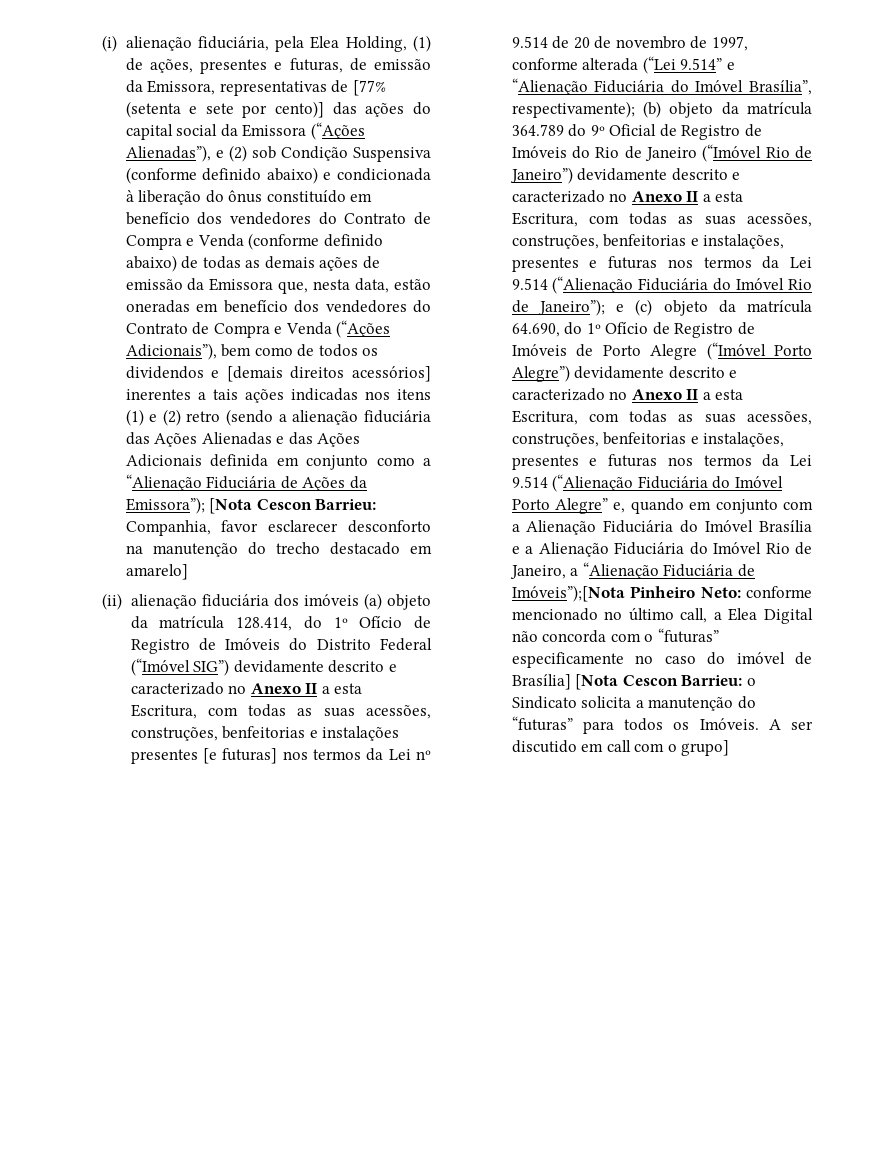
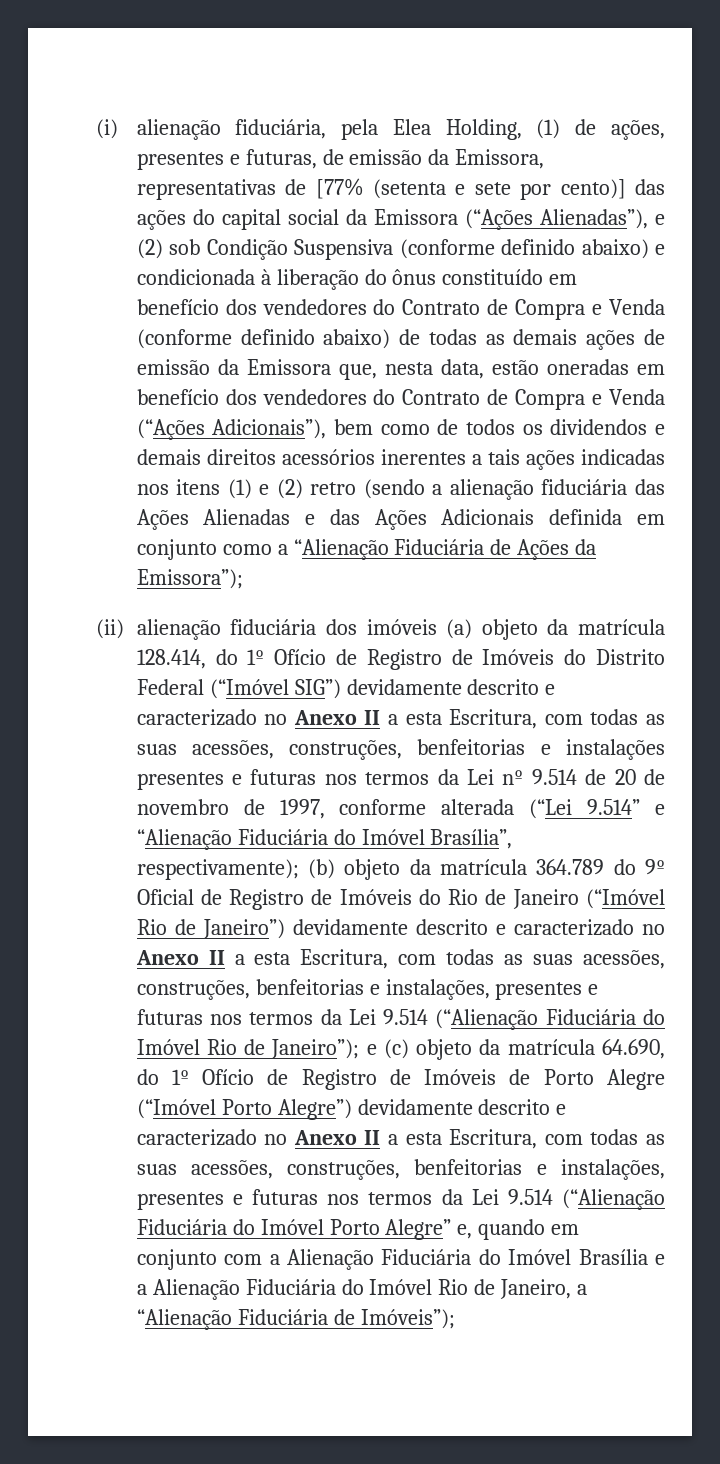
[226,366,431,382] [demais direitos acessórios] -> [136,449,375,465] demais direitos acessórios
[209,498,377,514] [125,520,431,536] [125,542,432,557] [125,564,188,580] [Nota Cescon Barrieu: Companhia, favor esclarecer desconforto na manutenção do trecho destacado em amarelo] -> (243, 579) none
[202,748,278,764] [e futuras] -> [232,769,317,785] e futuras
[511,585,812,602] [511,607,813,624] [511,628,719,643] [511,652,812,668] [511,674,756,690] [511,696,756,711] [511,716,813,734] [511,740,730,756] Imóveis”);[Nota Pinheiro Neto: conforme mencionado no último call, a Elea Digital não concorda com o “futuras” especificamente no caso do imóvel de Brasília] [Nota Cescon Barrieu: o Sindicato solicita a manutenção do “futuras” para todos os Imóveis. A ser discutido em call com o grupo] -> [360,1309,455,1329] Imóveis”);

